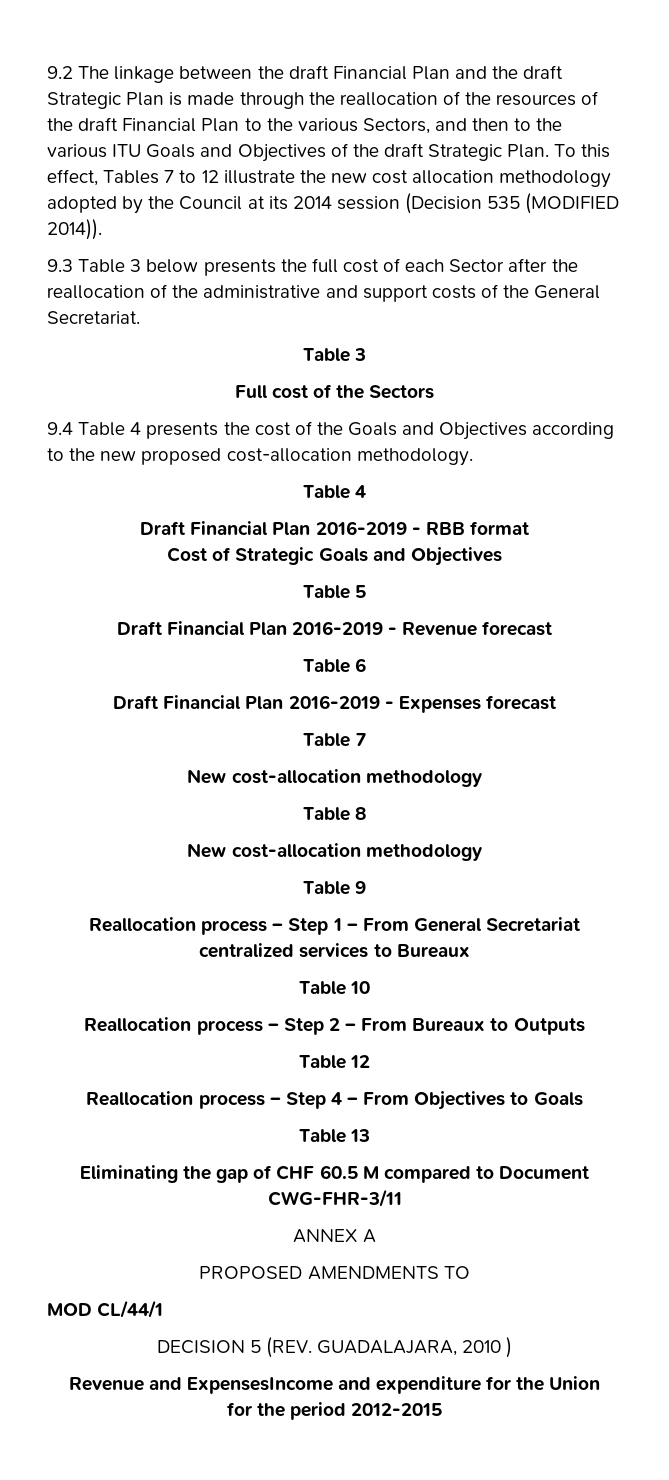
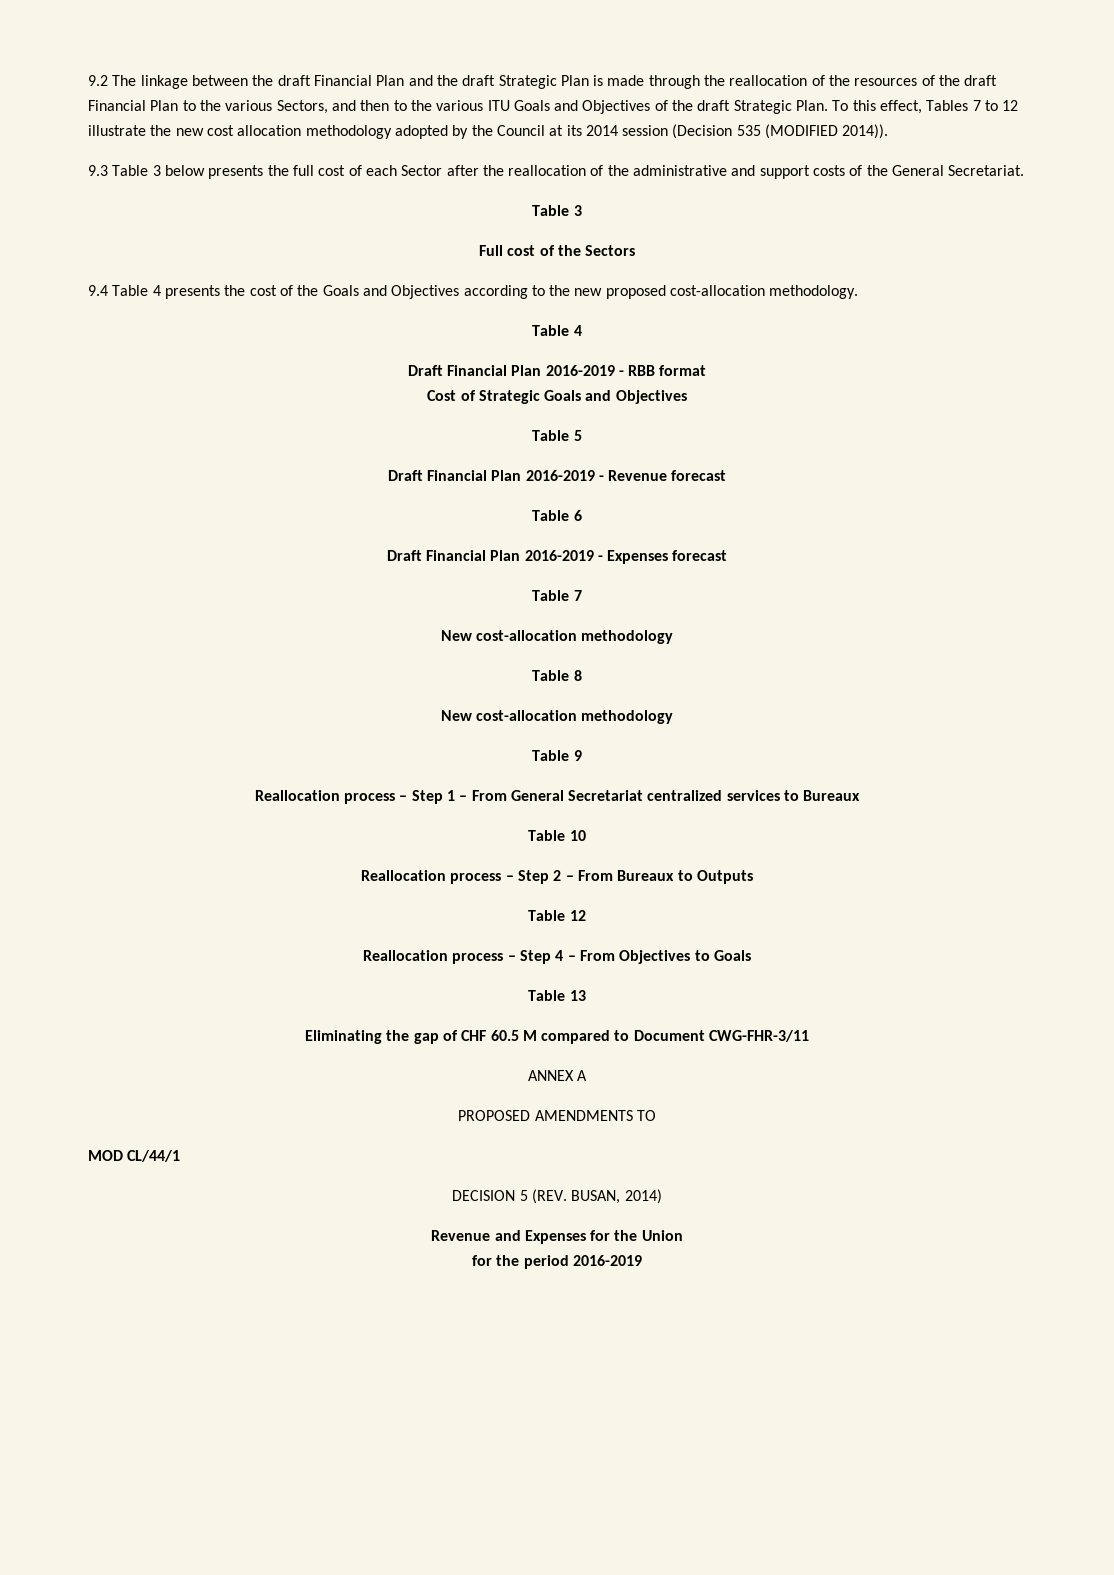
[317,1337,513,1358] GUADALAJARA, 2010 ) -> [571,1189,662,1204] BUSAN, 2014)
[186,1376,482,1394] ExpensesIncome and expenditure -> [524,1230,586,1244] Expenses
[351,1403,443,1416] 2012-2015 -> [572,1255,642,1266] 2016-2019

